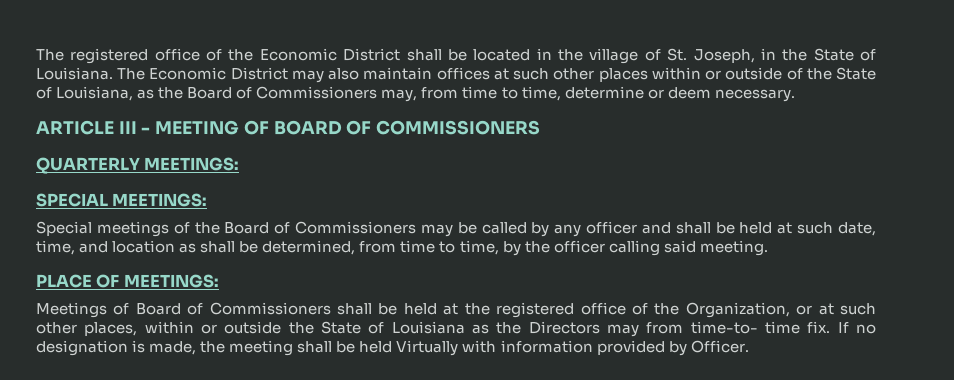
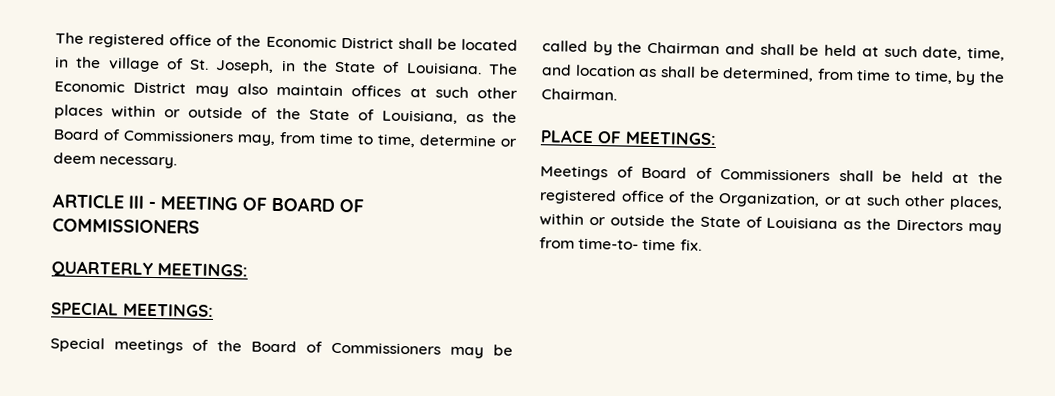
[554,221,638,237] any officer -> [617,41,721,55] the Chairman
[553,240,768,256] officer calling said meeting. -> [541,88,617,101] Chairman.
[837,322,877,334] [36,340,749,356] If no designation is made, the meeting shall be held Virtually with information provided by Officer. -> (702, 245) none

